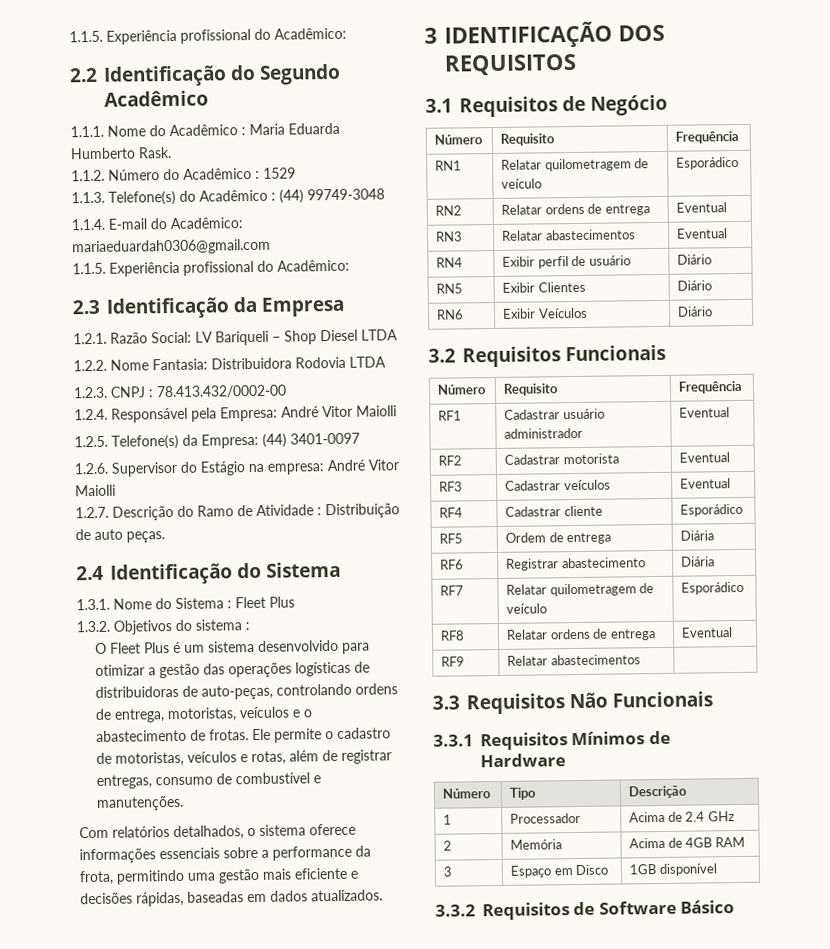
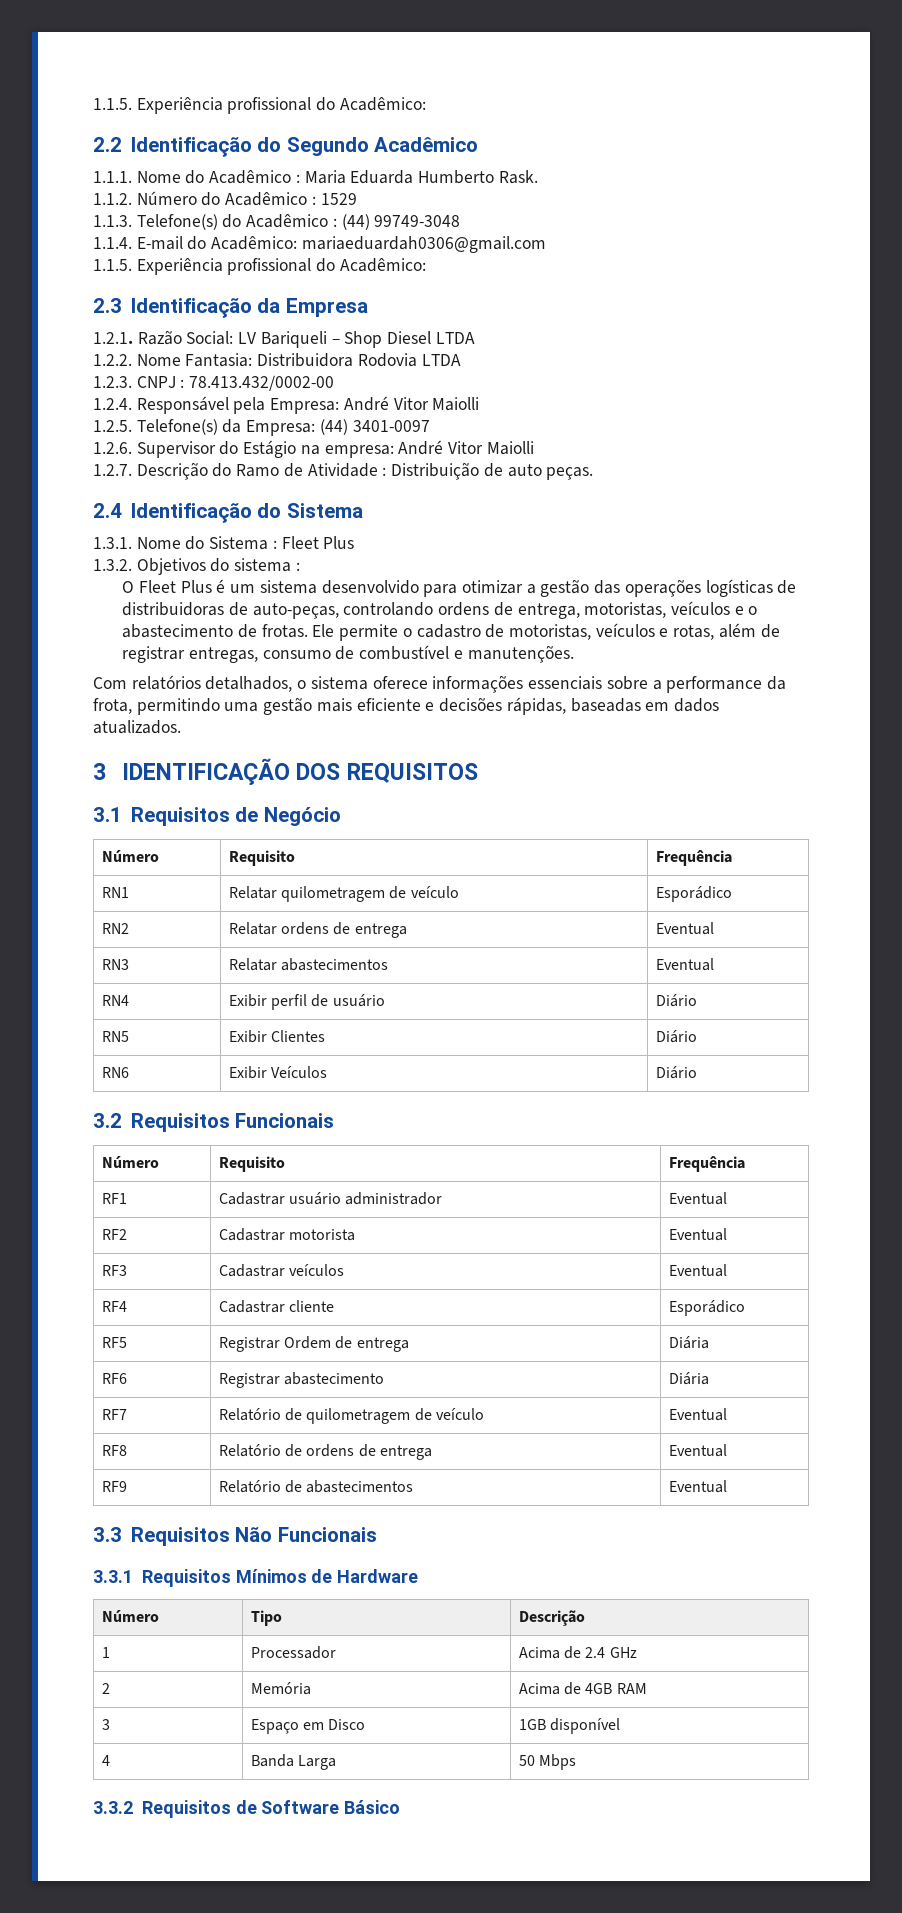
(464, 538) none -> [218,1337,280,1352] Registrar
[506,583,655,597] [506,603,548,614] [681,581,745,595] Relatar quilometragem de veículo | Esporádico -> [218,1408,485,1424] [668,1408,727,1421] Relatório de quilometragem de veículo | Eventual
[506,629,549,640] Relatar -> [218,1444,303,1457] Relatório de
[507,654,641,666] Relatar abastecimentos | -> [218,1480,414,1493] [668,1480,727,1493] Relatório de abastecimentos | Eventual
(717, 870) none -> [101,1755,110,1766] [250,1754,337,1770] [518,1754,577,1770] // 4 | Banda Larga | 50 Mbps

